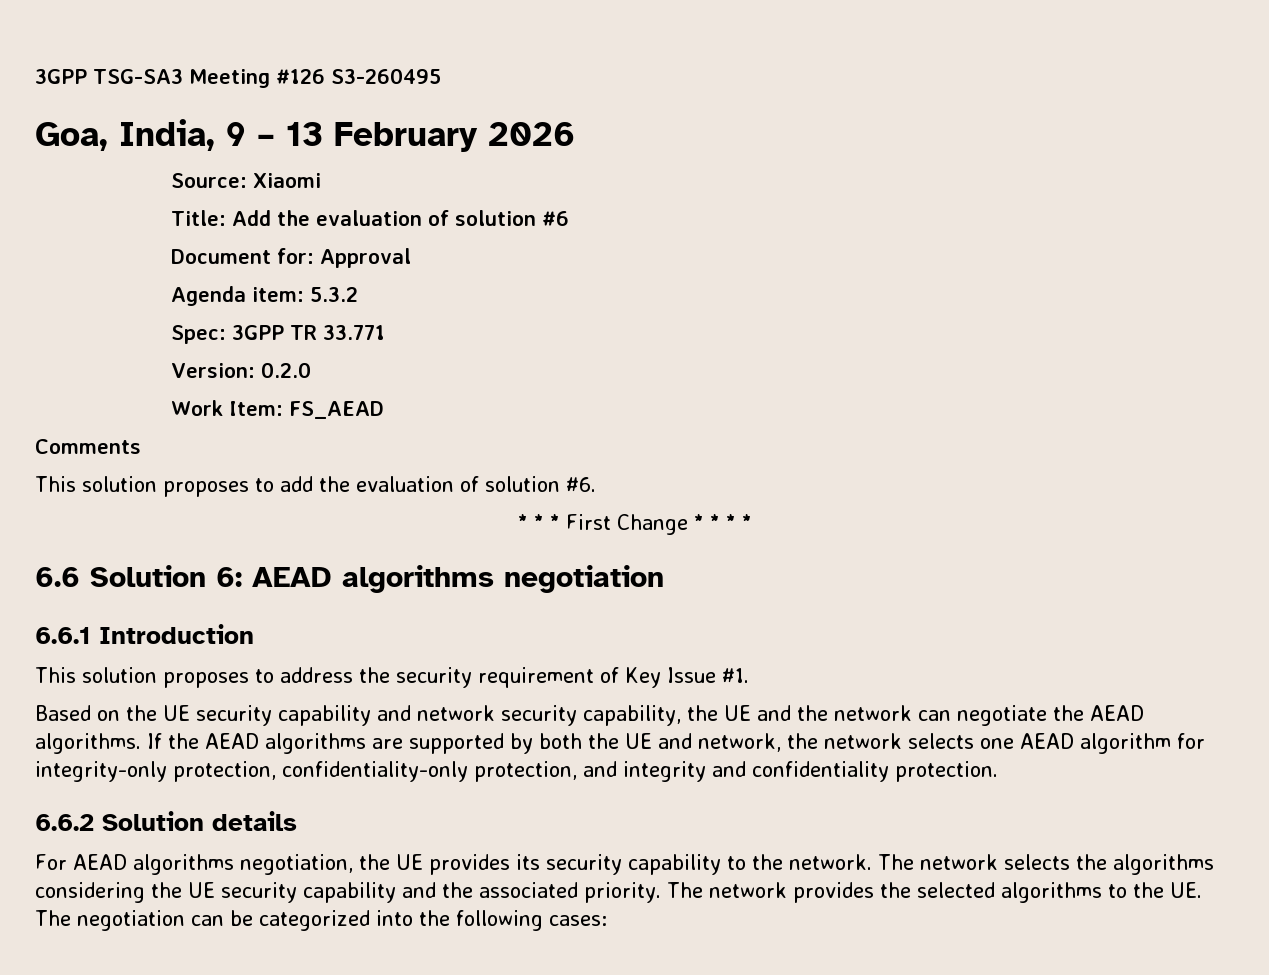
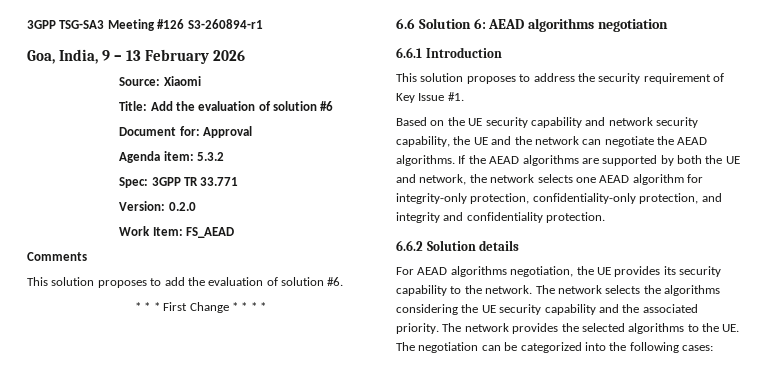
[331,68,441,84] S3-260495 -> [187,19,263,29] S3-260894-r1

